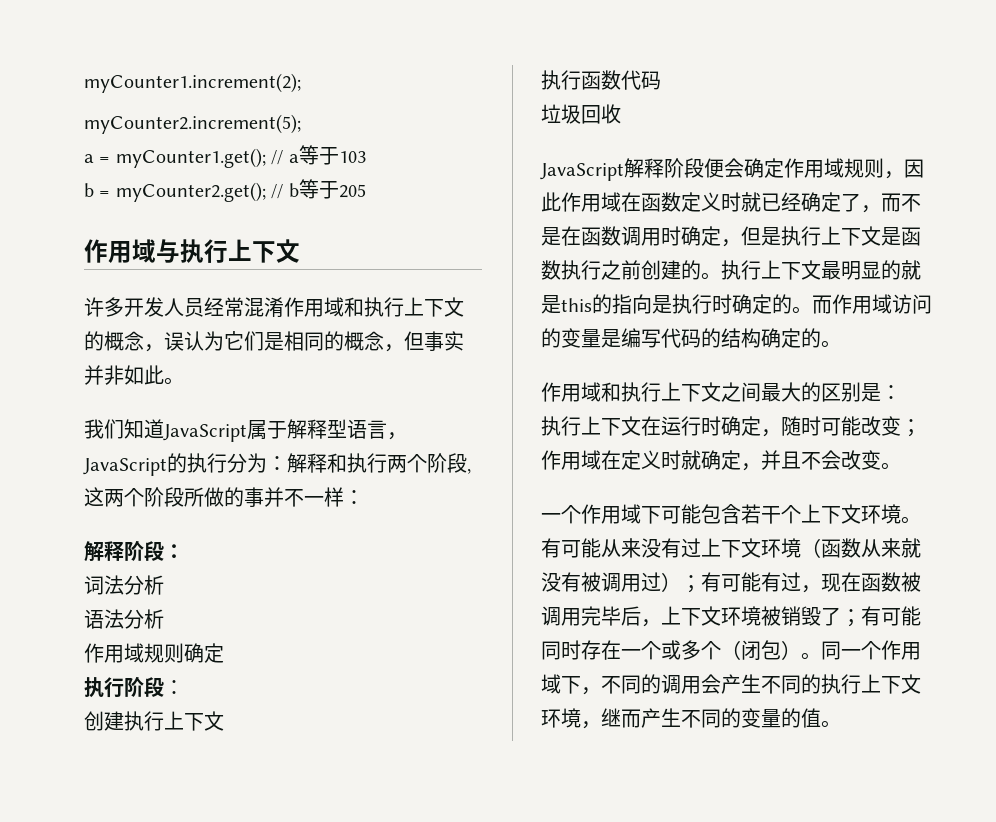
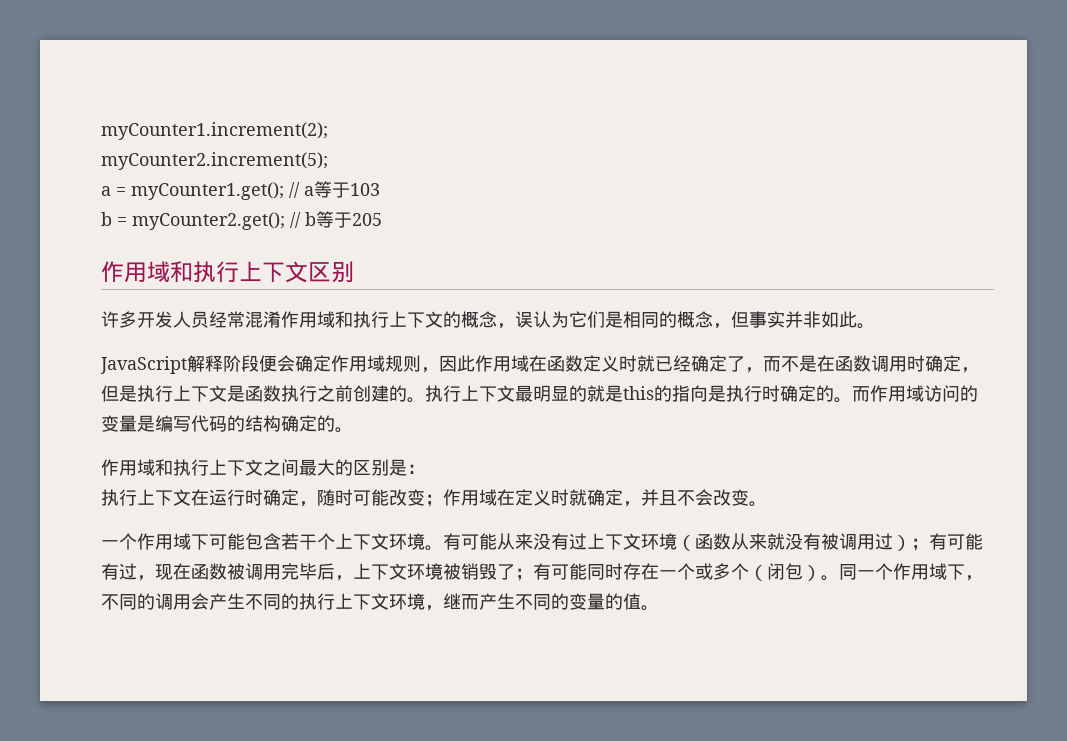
[156,239,300,263] 与执行上下文 -> [170,261,354,283] 和执行上下文区别
[84,419,407,442] [83,453,471,476] [84,487,364,507] [84,540,184,562] [84,575,164,595] [84,609,164,629] [84,643,224,663] [84,676,184,698] [84,711,224,731] [541,70,661,90] [541,104,621,124] // 我们知道JavaScript属于解释型语言，JavaScript的执行分为：解释和执行两个阶段,这两个阶段所做的事并不一样： // 解释阶段： // 词法分析 // 语法分析 // 作用域规则确定 // 执行阶段： // 创建执行上下文 // 执行函数代码 // 垃圾回收 -> (875, 326) none

